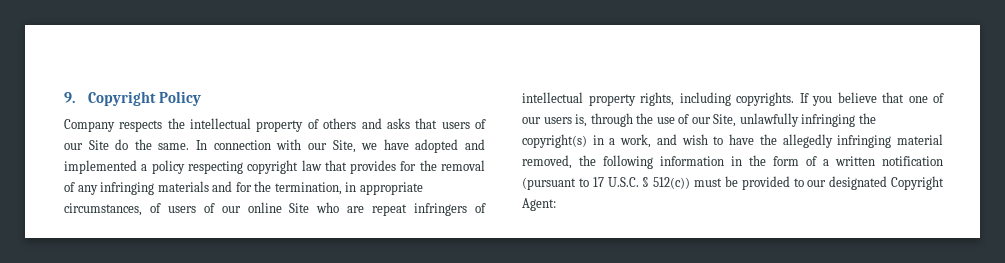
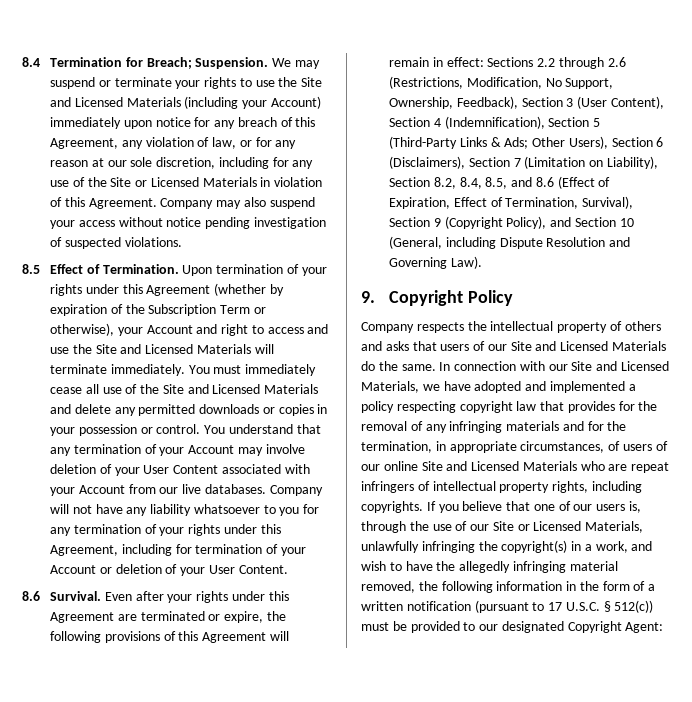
(64, 97) none -> [22,57,320,69] [49,77,323,89] [49,96,321,109] [49,117,316,129] [49,137,297,149] [49,157,314,169] [49,177,323,187] [49,197,315,209] [49,217,326,229] [49,237,182,249] [22,264,327,276] [49,283,284,296] [49,304,266,316] [49,323,329,336] [49,344,274,354] [49,364,317,376] [49,384,319,394] [49,404,328,416] [49,424,321,436] [49,444,305,456] [49,464,310,476] [49,484,323,496] [49,504,320,516] [49,524,281,536] [49,544,306,556] [49,564,288,576] [22,591,289,603] [49,611,286,623] [49,631,289,643] [388,57,626,69] [388,76,614,89] [388,96,664,109] [388,116,601,129] [388,136,664,149] [388,156,658,169] [388,176,611,189] [388,196,634,209] [388,216,634,229] [388,236,631,249] [388,256,482,269] 8.4 Termination for Breach; Suspension. We may suspend or terminate your rights to use the Site and Licensed Materials (including your Account) immediately upon notice for any breach of this Agreement, any violation of law, or for any reason at our sole discretion, including for any use of the Site or Licensed Materials in violation of this Agreement. Company may also suspend your access without notice pending investigation of suspected violations. // 8.5 Effect of Termination. Upon termination of your rights under this Agreement (whether by expiration of the Subscription Term or otherwise), your Account and right to access and use the Site and Licensed Materials will terminate immediately. You must immediately cease all use of the Site and Licensed Materials and delete any permitted downloads or copies in your possession or control. You understand that any termination of your Account may involve deletion of your User Content associated with your Account from our live databases. Company will not have any liability whatsoever to you for any termination of your rights under this Agreement, including for termination of your Account or deletion of your User Content. // 8.6 Survival. Even after your rights under this Agreement are terminated or expire, the following provisions of this Agreement will remain in effect: Sections 2.2 through 2.6 (Restrictions, Modification, No Support, Ownership, Feedback), Section 3 (User Content), Section 4 (Indemnification), Section 5 (Third-Party Links & Ads; Other Users), Section 6 (Disclaimers), Section 7 (Limitation on Liability), Section 8.2, 8.4, 8.5, and 8.6 (Effect of Expiration, Effect of Termination, Survival), Section 9 (Copyright Policy), and Section 10 (General, including Dispute Resolution and Governing Law). //
(109, 145) none -> [535,341,667,351] and Licensed Materials
[332,140,356,153] Site, -> [571,361,670,371] [361,381,419,393] Site and Licensed Materials,
(310, 208) none -> [446,461,577,471] and Licensed Materials
[713,114,737,127] Site, -> [492,521,644,533] Site or Licensed Materials,

